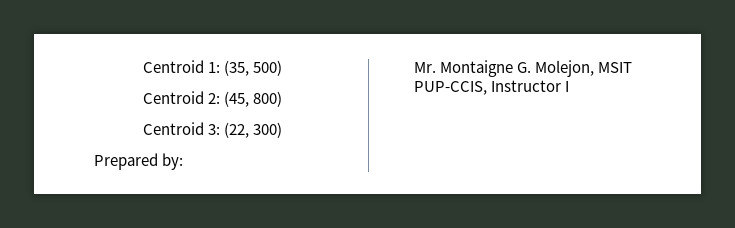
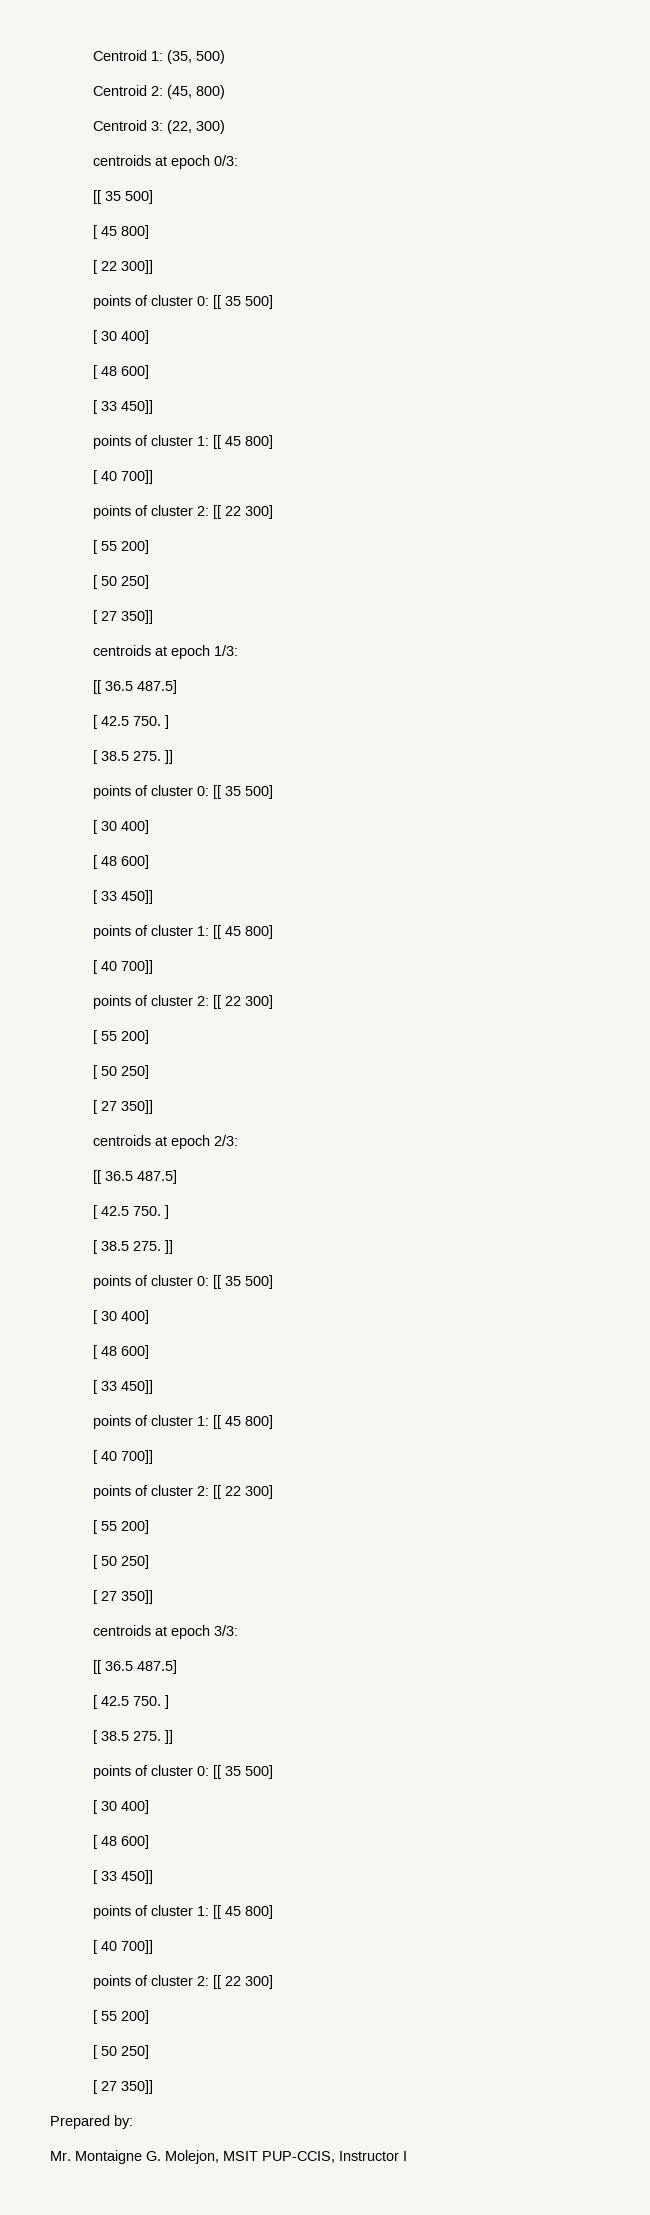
(282, 130) none -> [93,155,239,169] [93,190,154,204] [93,225,150,239] [93,260,154,274] [93,295,274,309] [93,330,150,344] [93,365,150,379] [93,400,154,414] [93,435,274,449] [93,470,154,484] [93,505,274,519] [93,540,150,554] [93,575,150,589] [93,610,154,624] [93,645,239,659] [93,680,178,694] [93,715,170,729] [93,750,174,764] [93,785,274,799] [93,820,150,834] [93,855,150,869] [93,890,154,904] [93,925,274,939] [93,960,154,974] [93,995,274,1009] [93,1030,150,1044] [93,1065,150,1079] [93,1100,154,1114] [93,1135,239,1149] [93,1170,178,1184] [93,1205,170,1219] [93,1240,174,1254] [93,1275,274,1289] [93,1310,150,1324] [93,1345,150,1359] [93,1380,154,1394] [93,1415,274,1429] [93,1450,154,1464] [93,1485,274,1499] [93,1520,150,1534] [93,1555,150,1569] [93,1590,154,1604] [93,1625,239,1639] [93,1660,178,1674] [93,1695,170,1709] [93,1730,174,1744] [93,1765,274,1779] [93,1800,150,1814] [93,1835,150,1849] [93,1870,154,1884] [93,1905,274,1919] [93,1940,154,1954] [93,1975,274,1989] [93,2010,150,2024] [93,2045,150,2059] [93,2080,154,2094] // centroids at epoch 0/3: // [[ 35 500] // [ 45 800] // [ 22 300]] // points of cluster 0: [[ 35 500] // [ 30 400] // [ 48 600] // [ 33 450]] // points of cluster 1: [[ 45 800] // [ 40 700]] // points of cluster 2: [[ 22 300] // [ 55 200] // [ 50 250] // [ 27 350]] // centroids at epoch 1/3: // [[ 36.5 487.5] // [ 42.5 750. ] // [ 38.5 275. ]] // points of cluster 0: [[ 35 500] // [ 30 400] // [ 48 600] // [ 33 450]] // points of cluster 1: [[ 45 800] // [ 40 700]] // points of cluster 2: [[ 22 300] // [ 55 200] // [ 50 250] // [ 27 350]] // centroids at epoch 2/3: // [[ 36.5 487.5] // [ 42.5 750. ] // [ 38.5 275. ]] // points of cluster 0: [[ 35 500] // [ 30 400] // [ 48 600] // [ 33 450]] // points of cluster 1: [[ 45 800] // [ 40 700]] // points of cluster 2: [[ 22 300] // [ 55 200] // [ 50 250] // [ 27 350]] // centroids at epoch 3/3: // [[ 36.5 487.5] // [ 42.5 750. ] // [ 38.5 275. ]] // points of cluster 0: [[ 35 500] // [ 30 400] // [ 48 600] // [ 33 450]] // points of cluster 1: [[ 45 800] // [ 40 700]] // points of cluster 2: [[ 22 300] // [ 55 200] // [ 50 250] // [ 27 350]]

